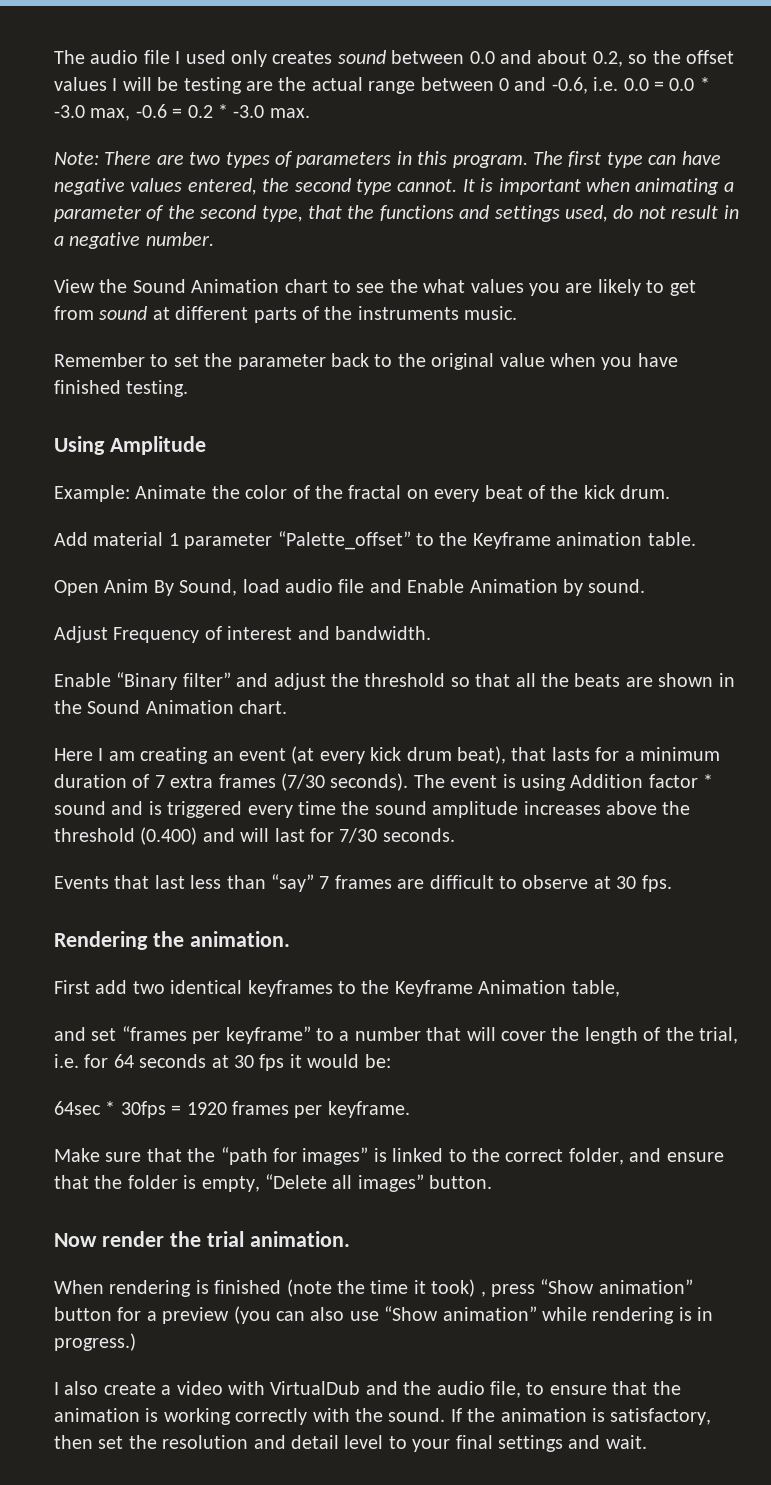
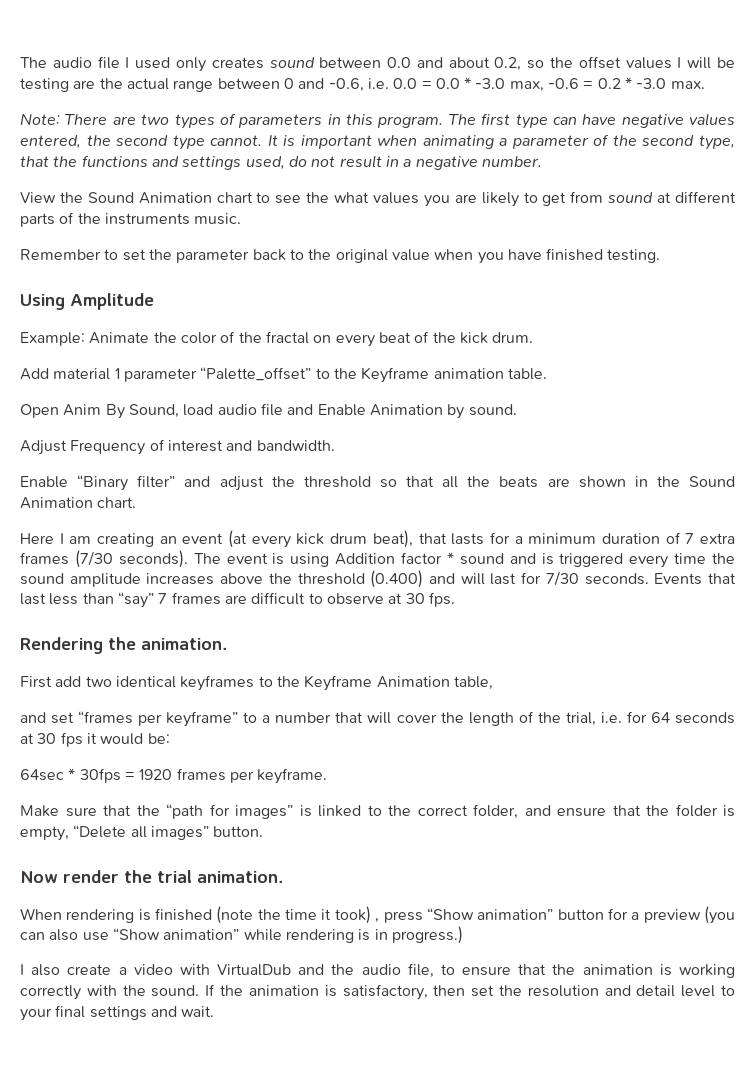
(455, 835) // -> (649, 579) none

